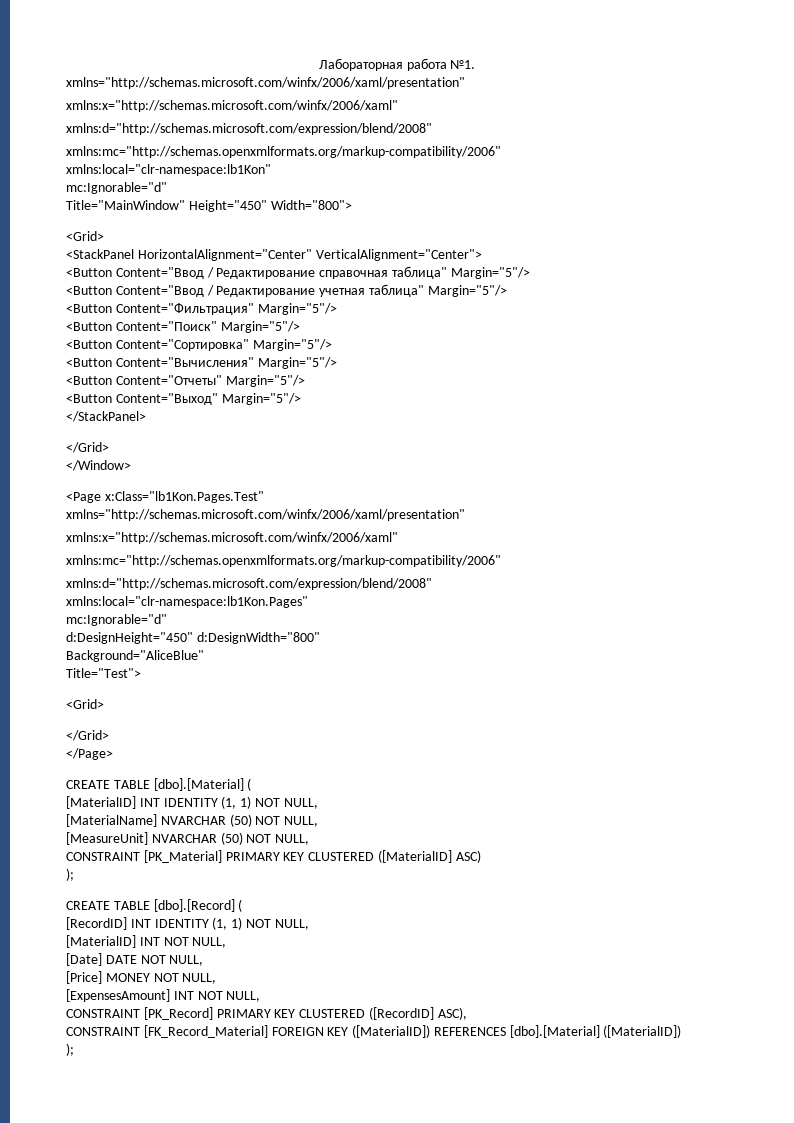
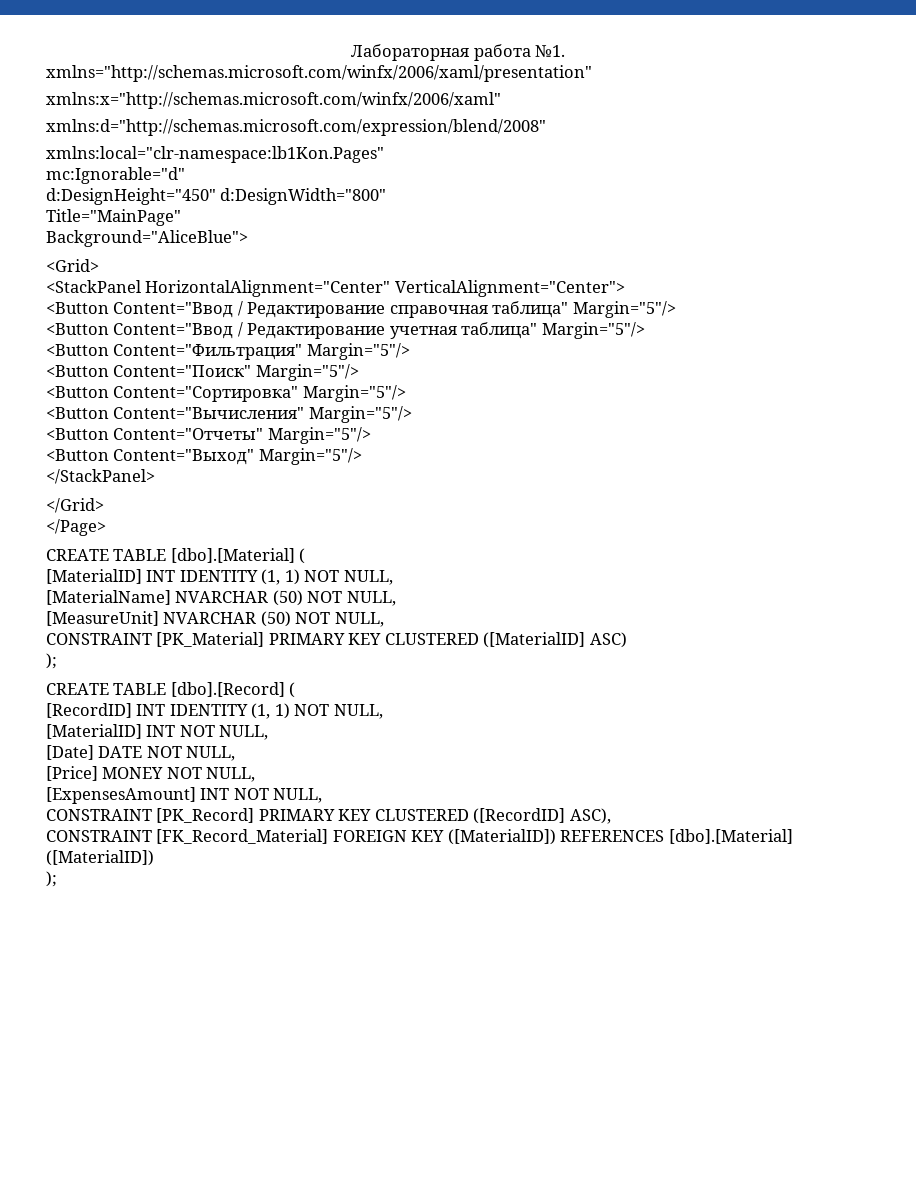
[66,146,501,158] [66,164,271,176] [66,182,167,194] [66,200,352,212] xmlns:mc="http://schemas.openxmlformats.org/markup-compatibility/2006" // xmlns:local="clr-namespace:lb1Kon" // mc:Ignorable="d" // Title="MainWindow" Height="450" Width="800"> -> [46,146,384,163] [46,167,185,184] [46,188,387,205] [46,209,181,226] [46,230,248,247] xmlns:local="clr-namespace:lb1Kon.Pages" // mc:Ignorable="d" // d:DesignHeight="450" d:DesignWidth="800" // Title="MainPage" // Background="AliceBlue">
[66,460,131,471] [66,491,264,503] [66,509,465,521] [66,532,398,544] [66,555,501,567] [66,578,432,590] [66,596,308,608] [66,614,167,626] [66,632,320,644] [66,650,204,662] [66,668,141,678] [66,699,104,709] [66,730,109,741] // </Window> // <Page x:Class="lb1Kon.Pages.Test" // xmlns="http://schemas.microsoft.com/winfx/2006/xaml/presentation" // xmlns:x="http://schemas.microsoft.com/winfx/2006/xaml" // xmlns:mc="http://schemas.openxmlformats.org/markup-compatibility/2006" // xmlns:d="http://schemas.microsoft.com/expression/blend/2008" // xmlns:local="clr-namespace:lb1Kon.Pages" // mc:Ignorable="d" // d:DesignHeight="450" d:DesignWidth="800" // Background="AliceBlue" // Title="Test"> // <Grid> // </Grid> -> (104, 505) none

